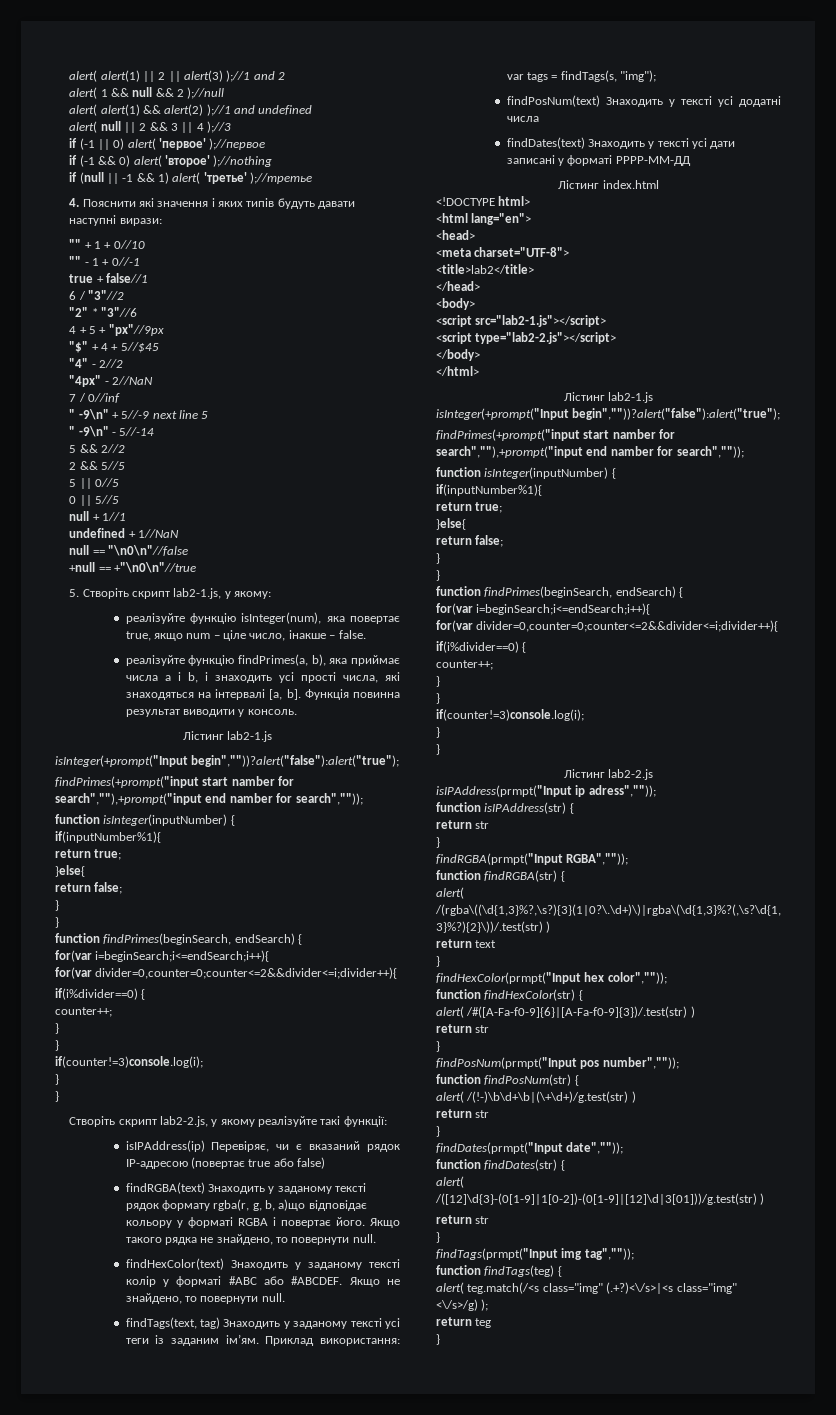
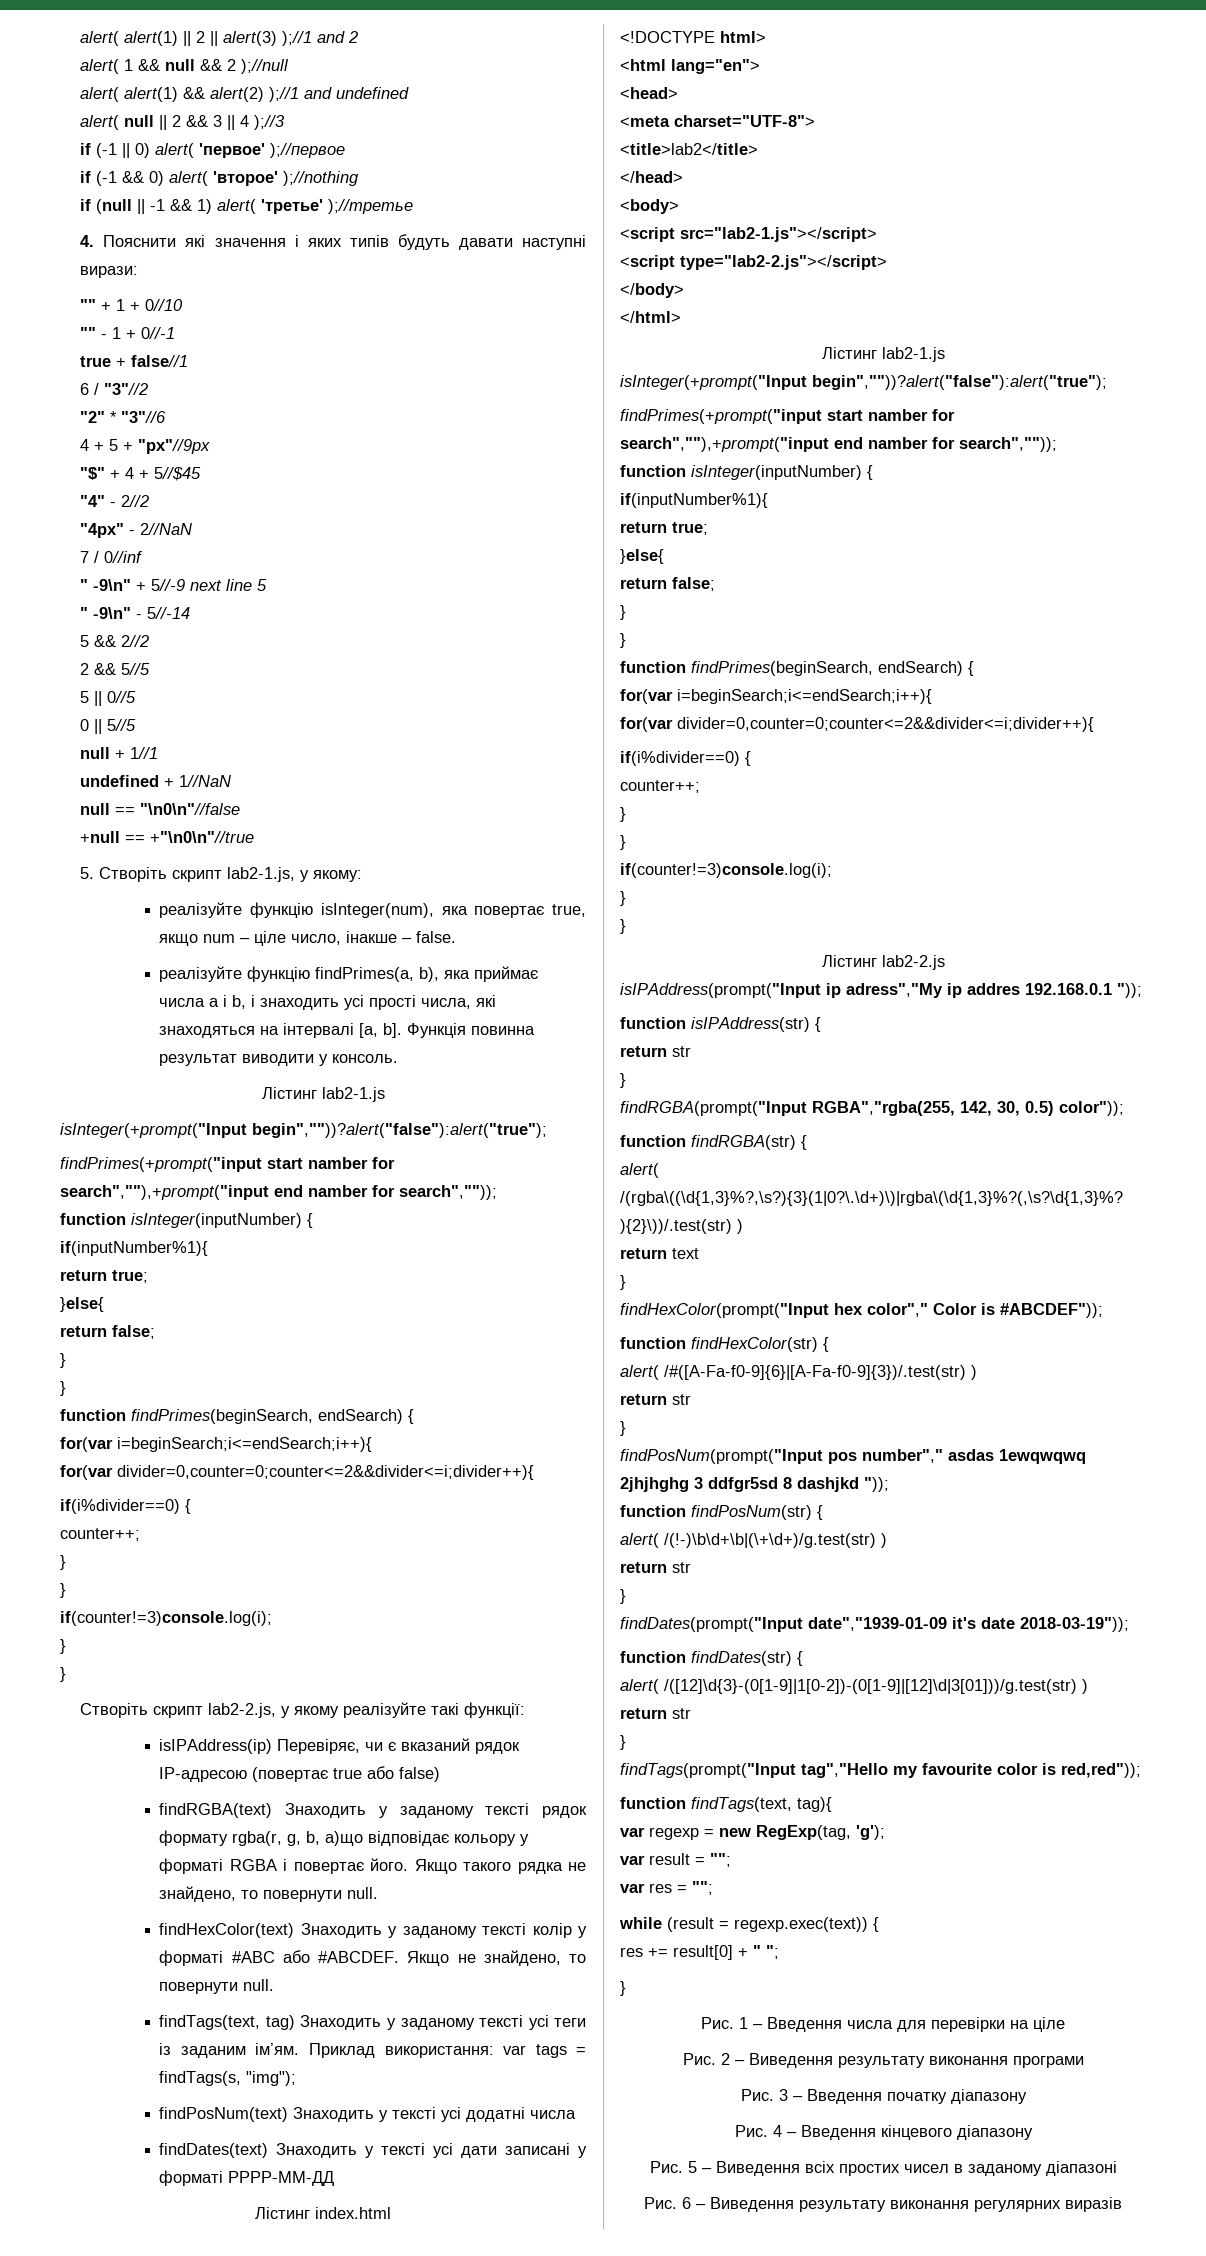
[436,785,656,797] isIPAddress(prmpt("Input ip adress","")); -> [620,983,1142,998] isIPAddress(prompt("Input ip adress","My ip addres 192.168.0.1 "));
[436,853,629,865] findRGBA(prmpt("Input RGBA","")); -> [620,1101,1124,1116] findRGBA(prompt("Input RGBA","rgba(255, 142, 30, 0.5) color"));
[436,972,667,984] findHexColor(prmpt("Input hex color","")); -> [620,1303,1103,1318] findHexColor(prompt("Input hex color"," Color is #ABCDEF"));
[436,1057,679,1069] findPosNum(prmpt("Input pos number","")); -> [620,1449,1086,1464] [620,1477,889,1492] findPosNum(prompt("Input pos number"," asdas 1ewqwqwq 2jhjhghg 3 ddfgr5sd 8 dashjkd "));
[436,1142,624,1154] findDates(prmpt("Input date","")); -> [620,1617,1129,1632] findDates(prompt("Input date","1939-01-09 it's date 2018-03-19"));
[436,1248,634,1260] [436,1265,562,1277] [436,1282,737,1294] [436,1299,489,1311] [436,1317,492,1328] [436,1334,440,1345] findTags(prmpt("Input img tag","")); // function findTags(teg) { // alert( teg.match(/<s class="img" (.+?)<\/s>|<s class="img" <\/s>/g) ); // return teg // } -> [620,1763,1141,1778] [620,1797,832,1812] [620,1825,885,1840] [620,1853,731,1867] [620,1881,713,1895] [619,1917,879,1932] [620,1945,779,1960] [620,1981,626,1996] [701,2017,1065,2032] [682,2053,1084,2068] [740,2089,1027,2104] [734,2125,1033,2140] [649,2161,1117,2176] [644,2197,1122,2212] findTags(prompt("Input tag","Hello my favourite color is red,red")); // function findTags(text, tag){ // var regexp = new RegExp(tag, 'g'); // var result = ""; // var res = ""; // while (result = regexp.exec(text)) { // res += result[0] + " "; // } // Рис. 1 – Введення числа для перевірки на ціле // Рис. 2 – Виведення результату виконання програми // Рис. 3 – Введення початку діапазону // Рис. 4 – Введення кінцевого діапазону // Рис. 5 – Виведення всіх простих чисел в заданому діапазоні // Рис. 6 – Виведення результату виконання регулярних виразів

